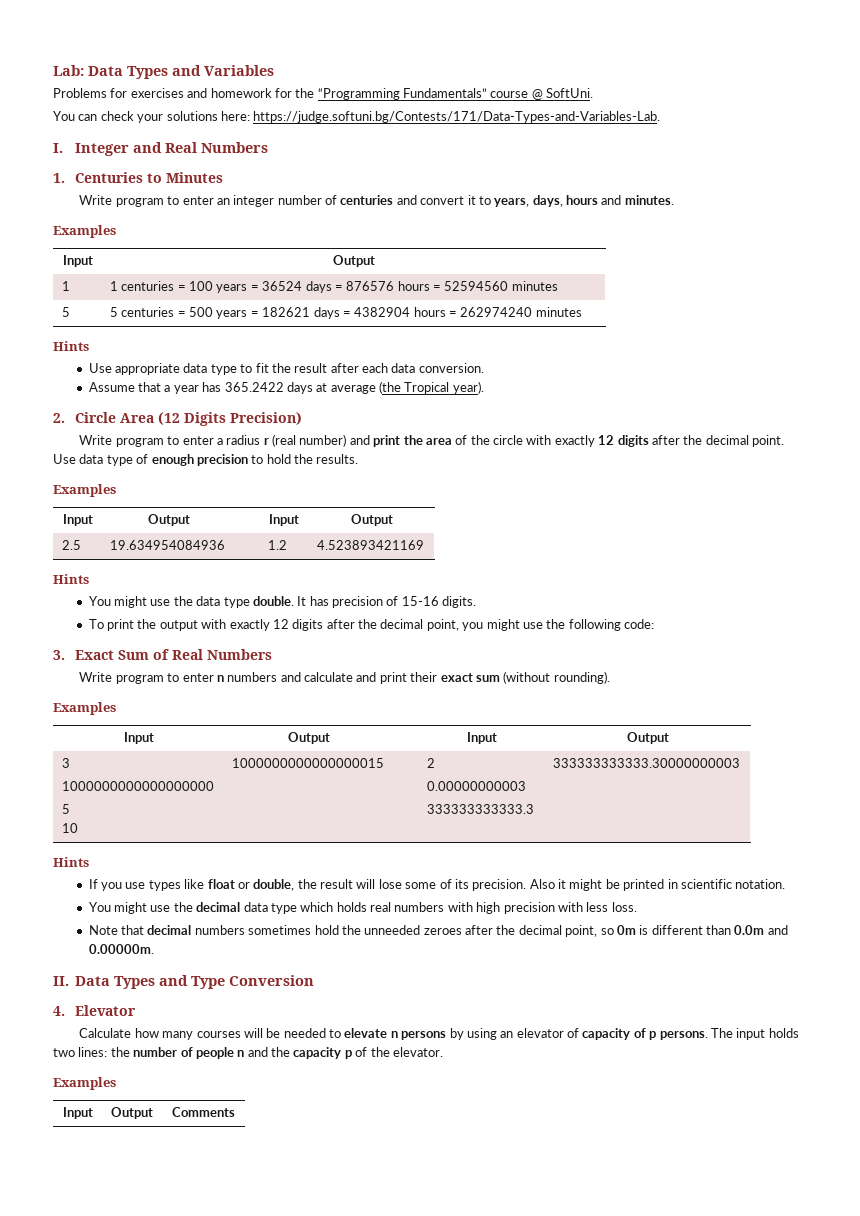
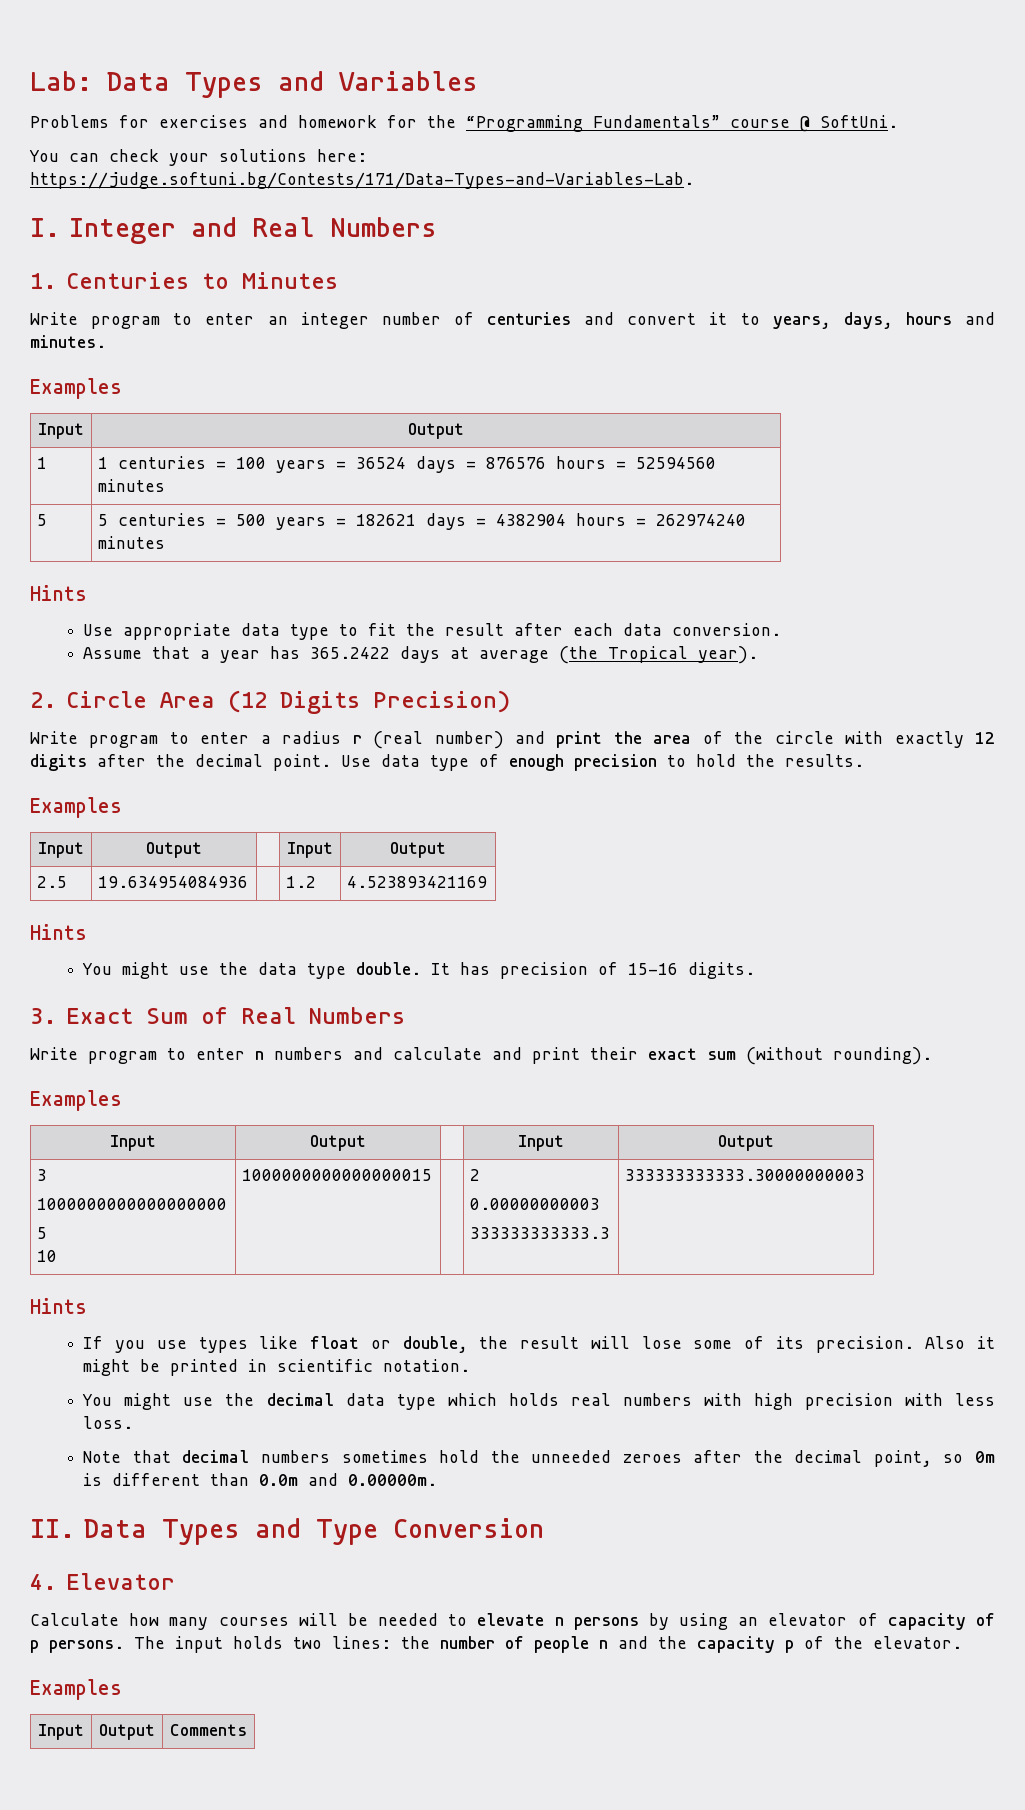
[88,619,655,631] // To print the output with exactly 12 digits after the decimal point, you might use the following code: -> (756, 970) none

